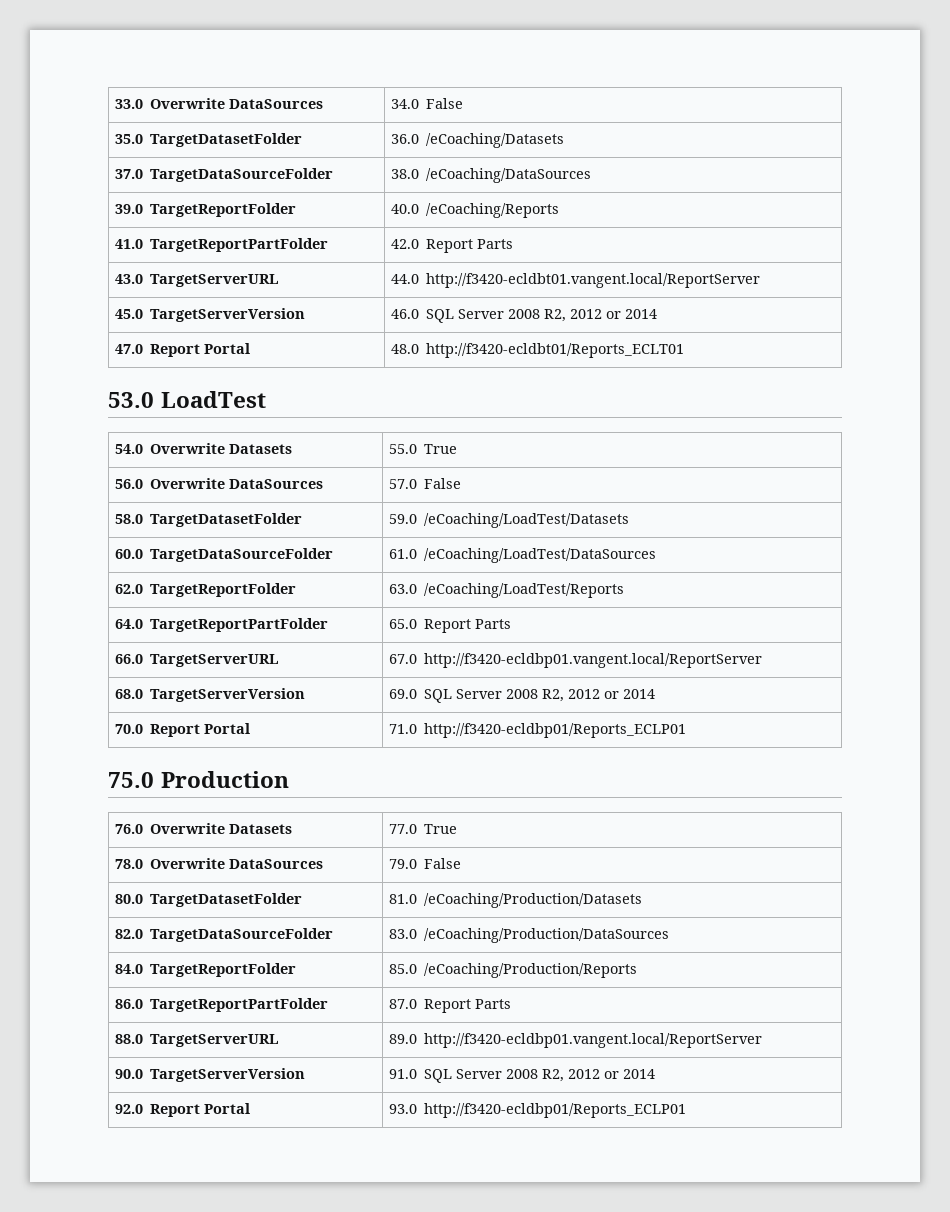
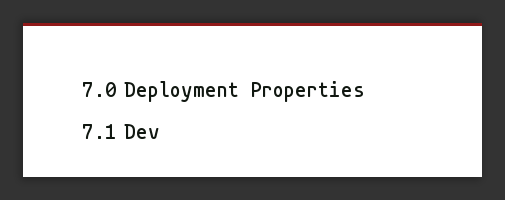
[114,98,324,109] [390,98,464,109] [114,133,303,147] [390,133,565,148] [114,168,334,182] [390,168,592,183] [114,203,297,217] [390,203,560,218] [114,238,329,252] [390,239,514,253] [114,274,279,287] [390,273,761,288] [114,308,306,322] [390,309,658,323] [114,343,251,357] [390,343,685,358] [108,391,267,408] [114,443,293,454] [388,444,458,454] [114,478,324,489] [388,478,462,489] [114,513,303,527] [388,513,630,528] [114,548,334,562] [388,548,657,563] [114,583,297,597] [388,583,625,598] [114,618,329,632] [388,619,512,633] [114,654,279,667] [388,653,763,668] [114,688,306,702] [388,689,656,703] [114,723,251,737] [388,723,687,738] [108,771,290,788] [114,823,293,834] [388,824,458,834] [114,858,324,869] [388,858,462,869] [114,893,303,907] [388,893,643,908] [114,928,334,942] [388,928,670,943] [114,963,297,977] [388,963,638,978] [114,998,329,1012] [388,999,512,1013] [114,1034,279,1047] [388,1033,763,1048] [114,1068,306,1082] [388,1069,656,1083] [114,1103,251,1117] [388,1103,687,1118] 33.0 Overwrite DataSources | 34.0 False // 35.0 TargetDatasetFolder | 36.0 /eCoaching/Datasets // 37.0 TargetDataSourceFolder | 38.0 /eCoaching/DataSources // 39.0 TargetReportFolder | 40.0 /eCoaching/Reports // 41.0 TargetReportPartFolder | 42.0 Report Parts // 43.0 TargetServerURL | 44.0 http://f3420-ecldbt01.vangent.local/ReportServer // 45.0 TargetServerVersion | 46.0 SQL Server 2008 R2, 2012 or 2014 // 47.0 Report Portal | 48.0 http://f3420-ecldbt01/Reports_ECLT01 // 53.0 LoadTest // 54.0 Overwrite Datasets | 55.0 True // 56.0 Overwrite DataSources | 57.0 False // 58.0 TargetDatasetFolder | 59.0 /eCoaching/LoadTest/Datasets // 60.0 TargetDataSourceFolder | 61.0 /eCoaching/LoadTest/DataSources // 62.0 TargetReportFolder | 63.0 /eCoaching/LoadTest/Reports // 64.0 TargetReportPartFolder | 65.0 Report Parts // 66.0 TargetServerURL | 67.0 http://f3420-ecldbp01.vangent.local/ReportServer // 68.0 TargetServerVersion | 69.0 SQL Server 2008 R2, 2012 or 2014 // 70.0 Report Portal | 71.0 http://f3420-ecldbp01/Reports_ECLP01 // 75.0 Production // 76.0 Overwrite Datasets | 77.0 True // 78.0 Overwrite DataSources | 79.0 False // 80.0 TargetDatasetFolder | 81.0 /eCoaching/Production/Datasets // 82.0 TargetDataSourceFolder | 83.0 /eCoaching/Production/DataSources // 84.0 TargetReportFolder | 85.0 /eCoaching/Production/Reports // 86.0 TargetReportPartFolder | 87.0 Report Parts // 88.0 TargetServerURL | 89.0 http://f3420-ecldbp01.vangent.local/ReportServer // 90.0 TargetServerVersion | 91.0 SQL Server 2008 R2, 2012 or 2014 // 92.0 Report Portal | 93.0 http://f3420-ecldbp01/Reports_ECLP01 -> [82,81,365,102] [82,124,160,139] 7.0 Deployment Properties // 7.1 Dev

